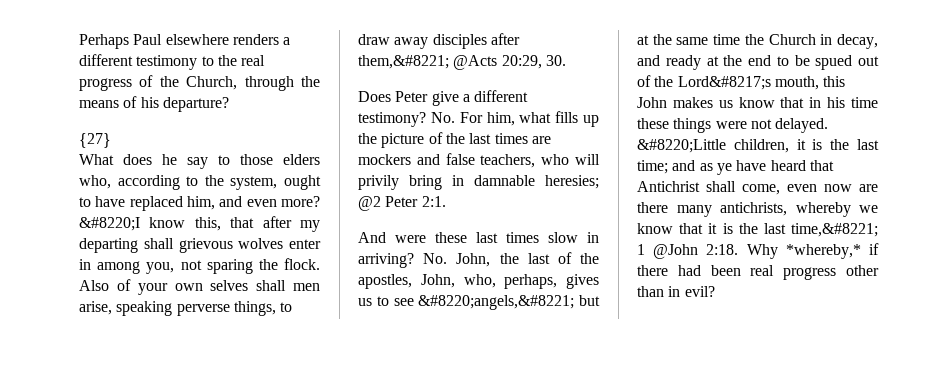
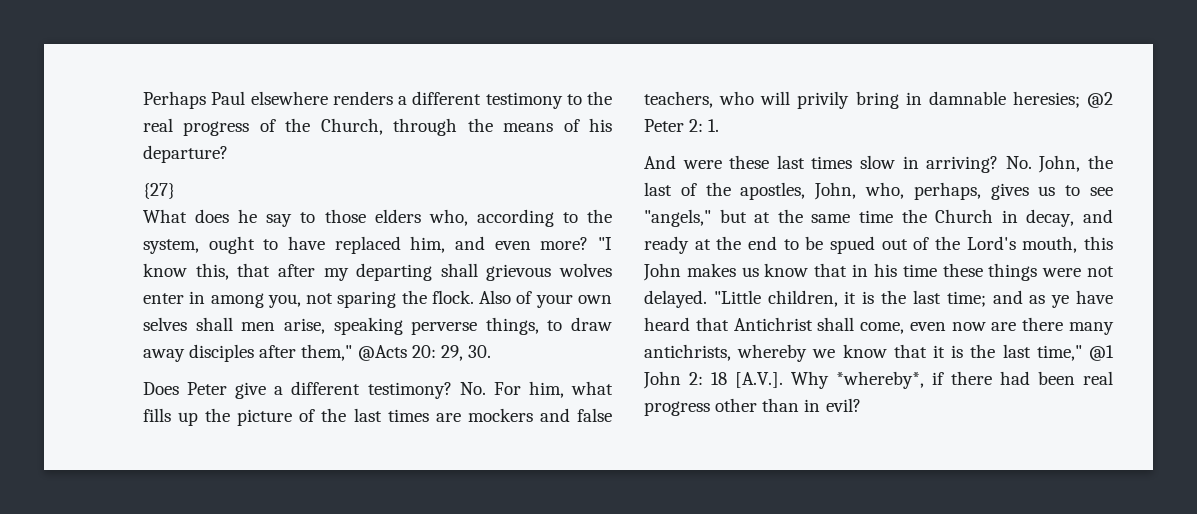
[79,217,140,231] &#8220;I -> [598,237,612,250] "I
[358,55,542,70] them,&#8221; @Acts 20:29, -> [301,344,463,361] them," @Acts 20: 29,
[421,196,446,207] 2:1. -> [689,119,720,132] 2: 1.
[418,295,575,310] &#8220;angels,&#8221; -> [644,209,711,227] "angels,"
[677,76,771,90] Lord&#8217;s -> [966,236,1016,250] Lord's
[637,139,726,153] &#8220;Little -> [713,290,761,304] "Little
[791,223,878,237] [637,244,861,259] time,&#8221; 1 @John 2:18. Why *whereby,* -> [1036,345,1114,361] [643,371,924,389] time," @1 John 2: 18 [A.V.]. Why *whereby*,

